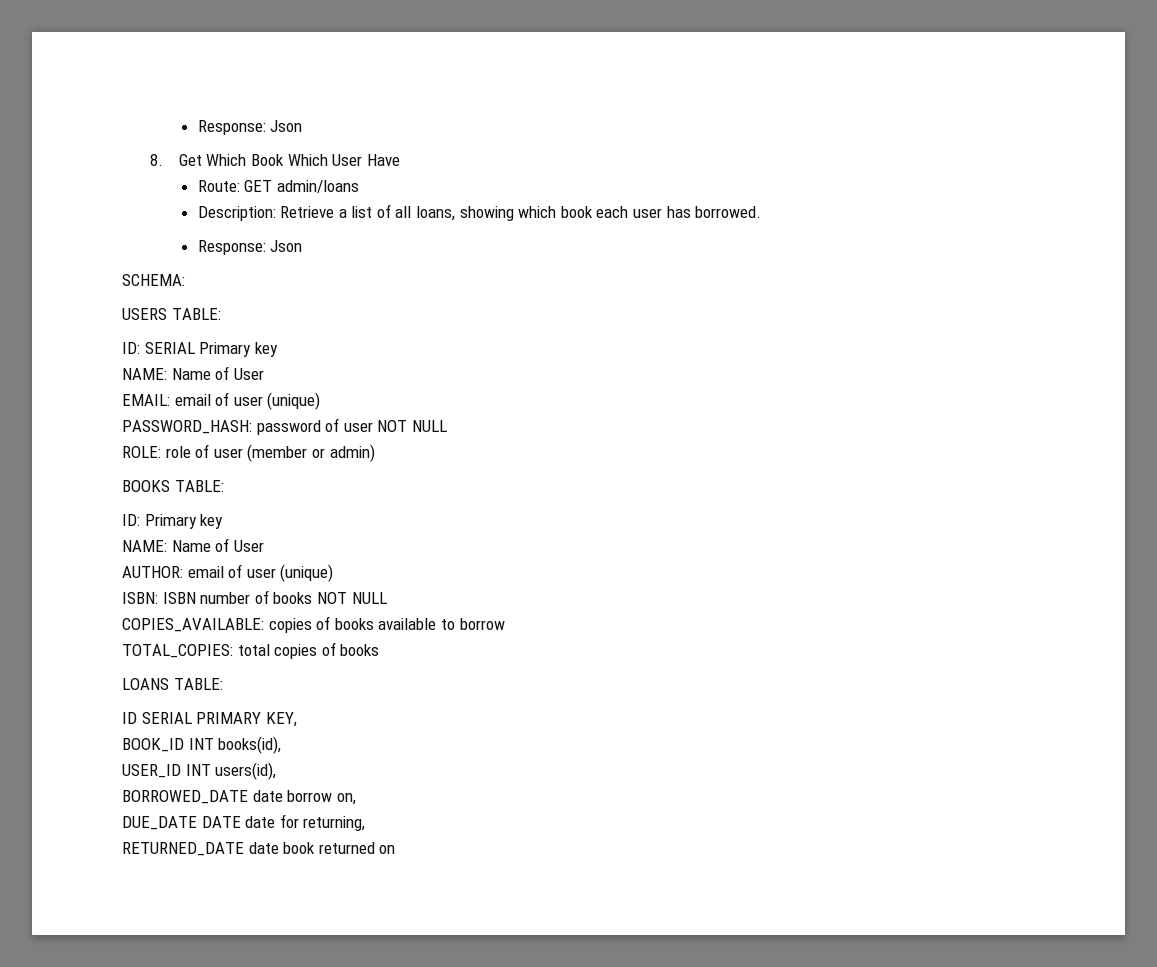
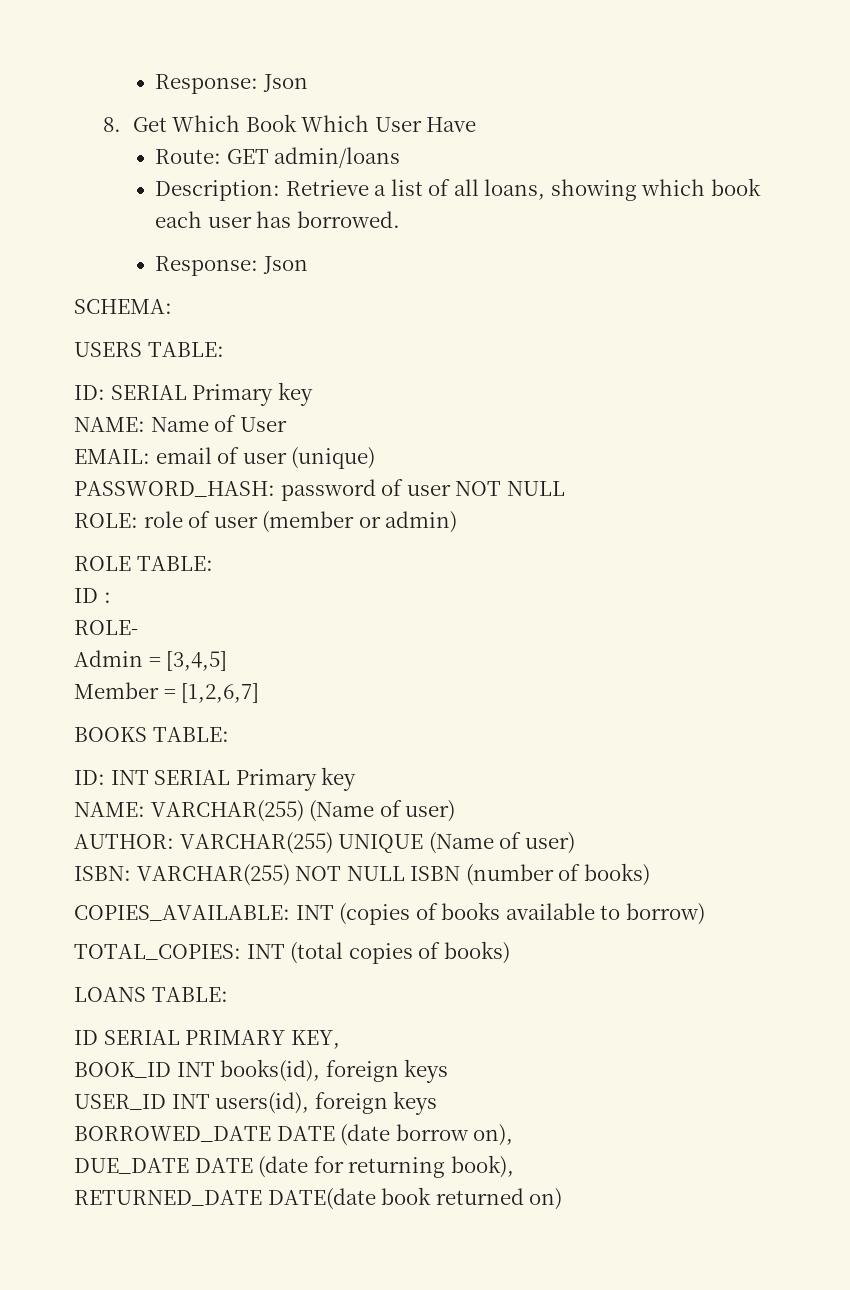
(375, 453) none -> [74,556,213,571] [74,588,111,603] [74,620,138,635] [74,650,228,671] [74,682,260,703] // ROLE TABLE: // ID : // ROLE- // Admin = [3,4,5] // Member = [1,2,6,7]
[144,514,224,529] [122,538,264,552] [122,564,334,582] [122,590,387,604] Primary key // NAME: Name of User // AUTHOR: email of user (unique) // ISBN: ISBN number of books NOT NULL -> [110,767,357,791] [74,800,456,822] [74,832,575,854] [74,863,650,886] INT SERIAL Primary key // NAME: VARCHAR(255) (Name of user) // AUTHOR: VARCHAR(255) UNIQUE (Name of user) // ISBN: VARCHAR(255) NOT NULL ISBN (number of books)
[268,618,312,633] copies -> [295,903,411,925] INT (copies
[459,618,505,630] borrow -> [625,903,705,925] borrow)
[237,642,380,659] total copies of books -> [246,941,510,964] INT (total copies of books)
(282, 745) none -> [325,1059,449,1083] foreign keys
(277, 771) none -> [314,1091,438,1115] foreign keys
[252,790,356,805] [122,814,366,831] date borrow on, // DUE_DATE DATE date for returning, -> [276,1124,514,1146] [74,1155,514,1178] DATE (date borrow on), // DUE_DATE DATE (date for returning book),
[248,842,279,854] date -> [267,1188,376,1210] DATE(date
[379,845,396,854] on -> [529,1188,563,1210] on)

